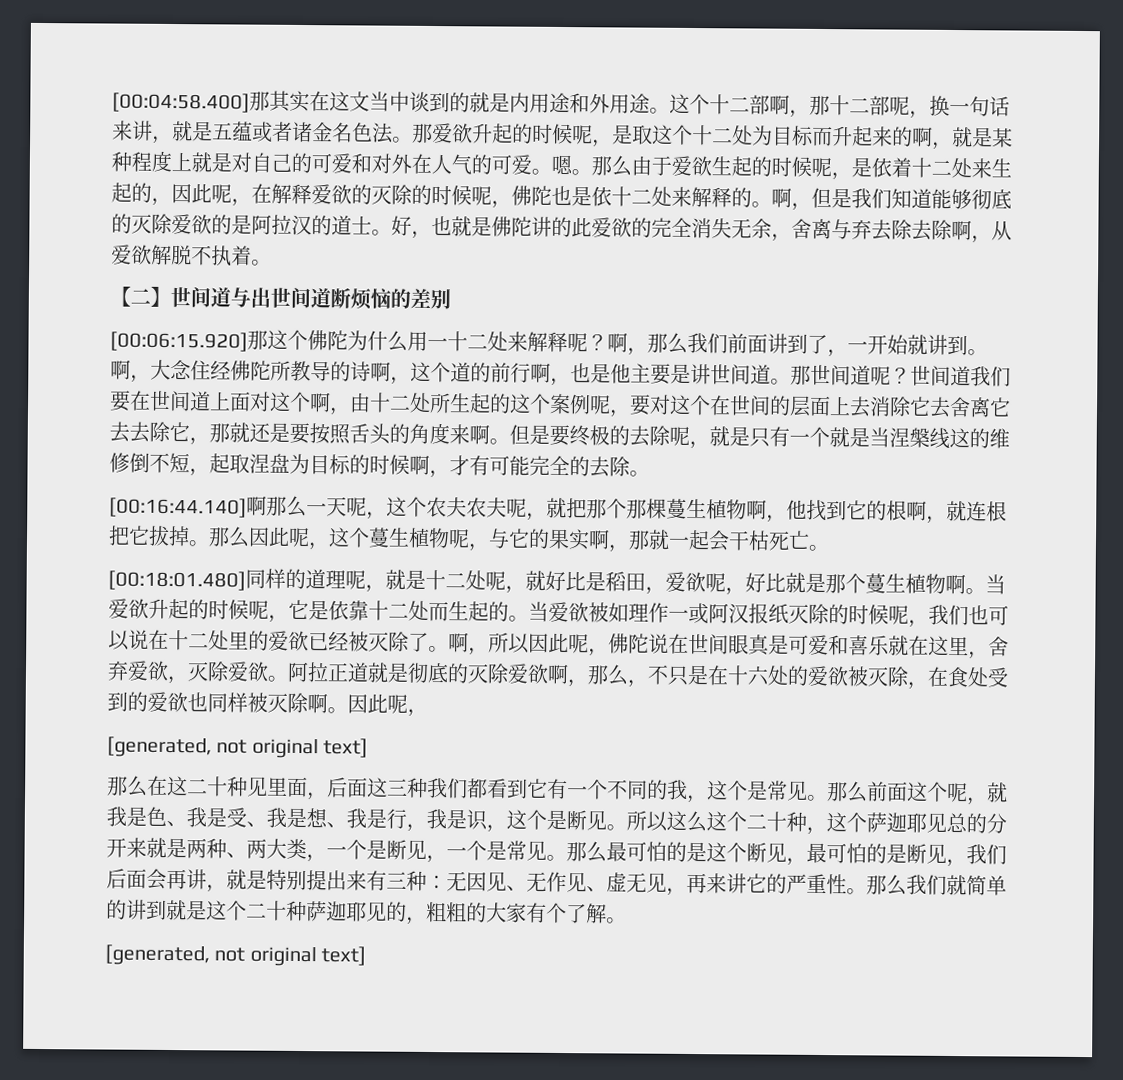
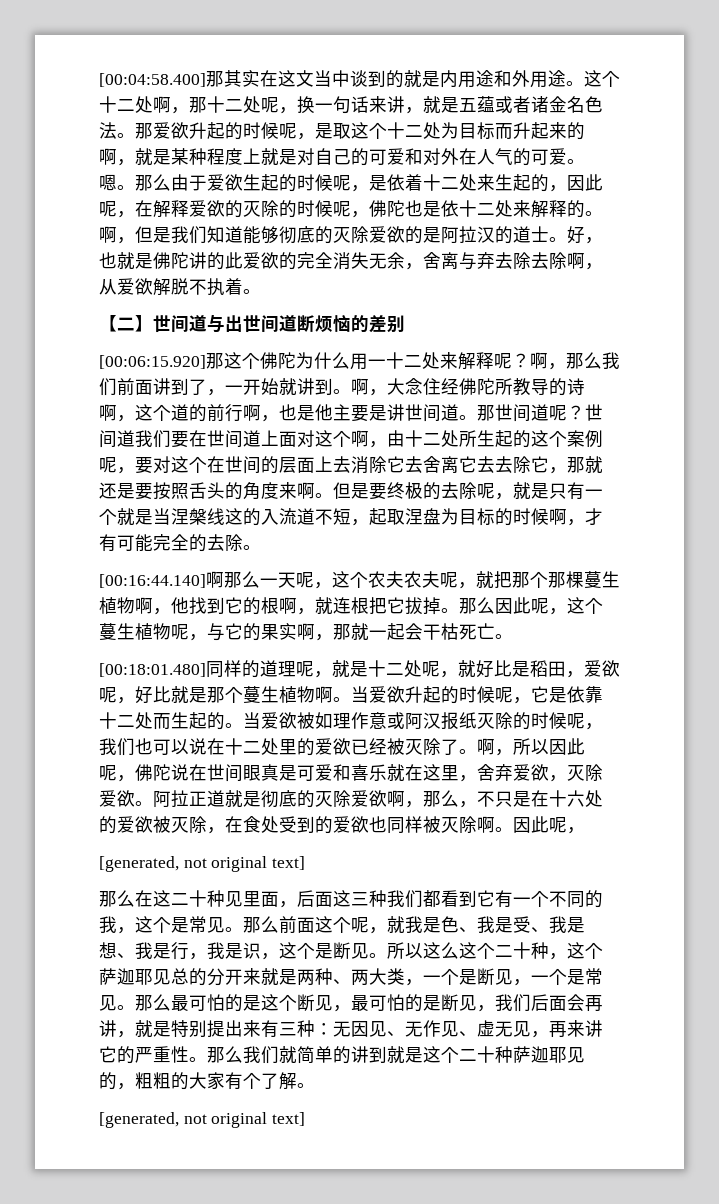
[749,94,770,115] 部 -> [135,96,153,113] 处
[869,95,890,116] 部 -> [243,96,261,113] 处
[989,428,1010,449] [109,452,150,473] 维修倒 -> [261,508,315,525] 入流道
[668,609,689,621] 一 -> [369,712,387,729] 意

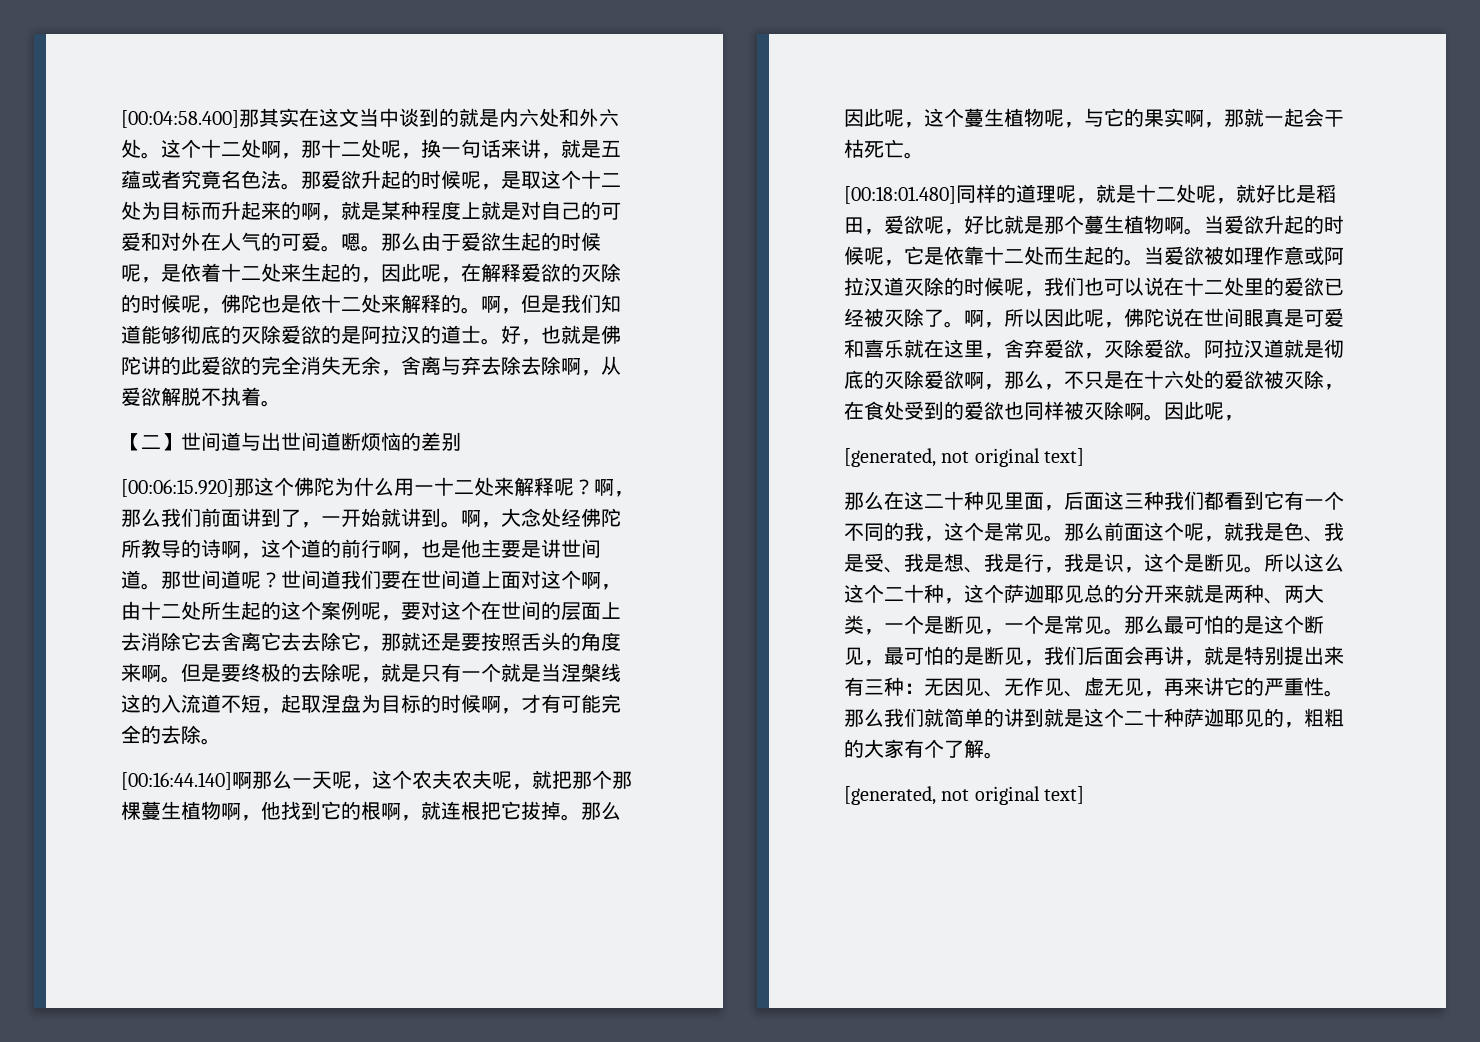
[458,70,566,88] 用途和外用途 -> [519,108,619,127] [121,139,141,158] 六处和外六处
[531,96,567,113] 诸金 -> [181,170,221,189] 究竟
[423,378,441,395] 住 -> [541,508,561,527] 处
[423,712,477,730] 汉报纸 -> [844,277,904,296] 拉汉道
[189,791,207,806] 正 -> [1244,339,1264,358] 汉

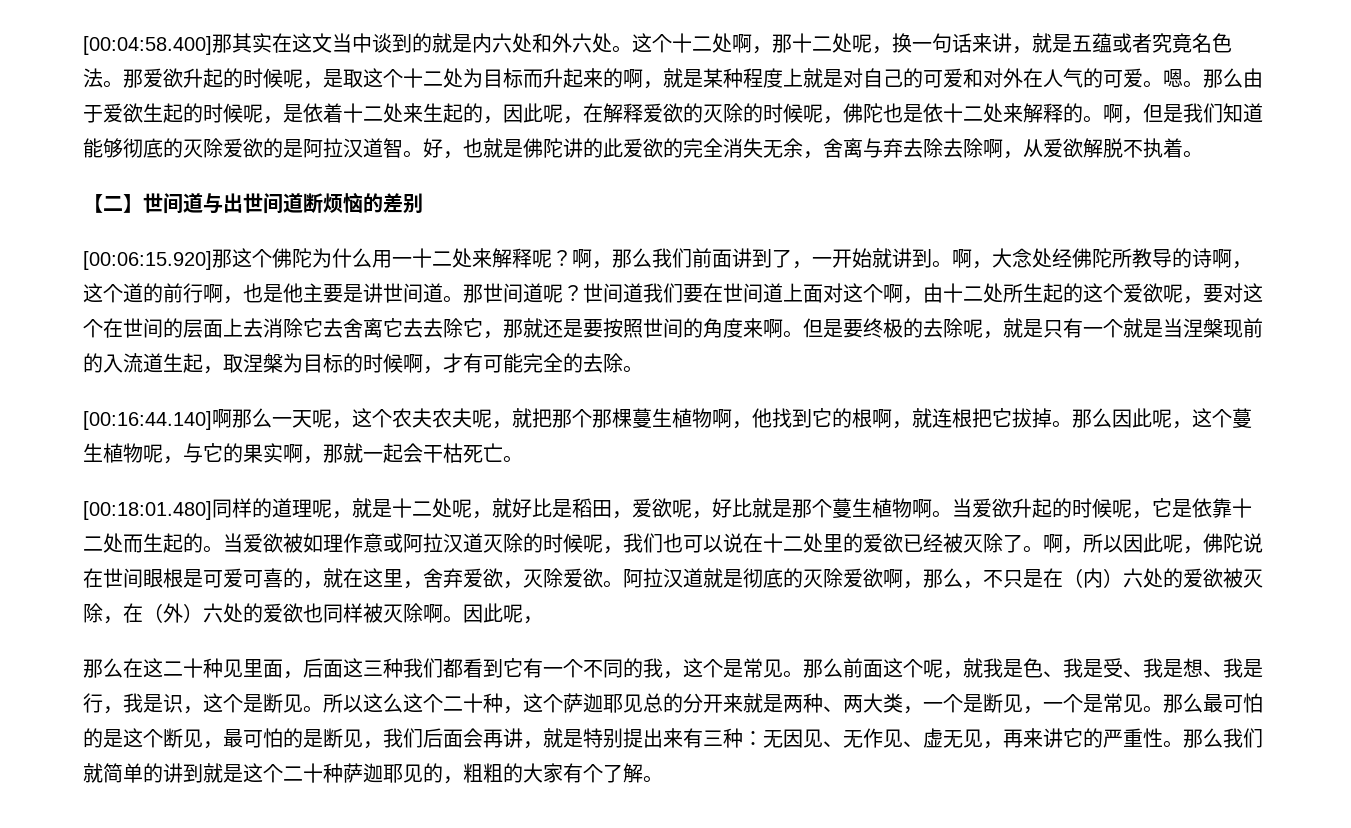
[421,325,481,344] 的道士 -> [363,138,403,158] 道智
[321,601,361,620] 案例 -> [1123,283,1163,303] 爱欲
[521,632,561,651] 舌头 -> [643,318,683,338] 世间
[601,663,621,682] [121,694,141,713] 线这 -> [1223,318,1263,338] 现前
[221,694,361,714] 不短，起取涅盘 -> [163,353,283,374] 生起，取涅槃
[1264,308,1344,327] [844,339,904,358] 真是可爱和喜乐 -> [163,568,323,589] 根是可爱可喜的，
[1144,370,1164,389] 十 -> [1063,568,1123,588] （内）
[864,401,944,420] 食处受到 -> [143,603,243,623] （外）六处
[844,448,1085,467] // [generated, not original text] -> (543, 620) none
[844,786,1085,805] // [generated, not original text] -> (663, 779) none

